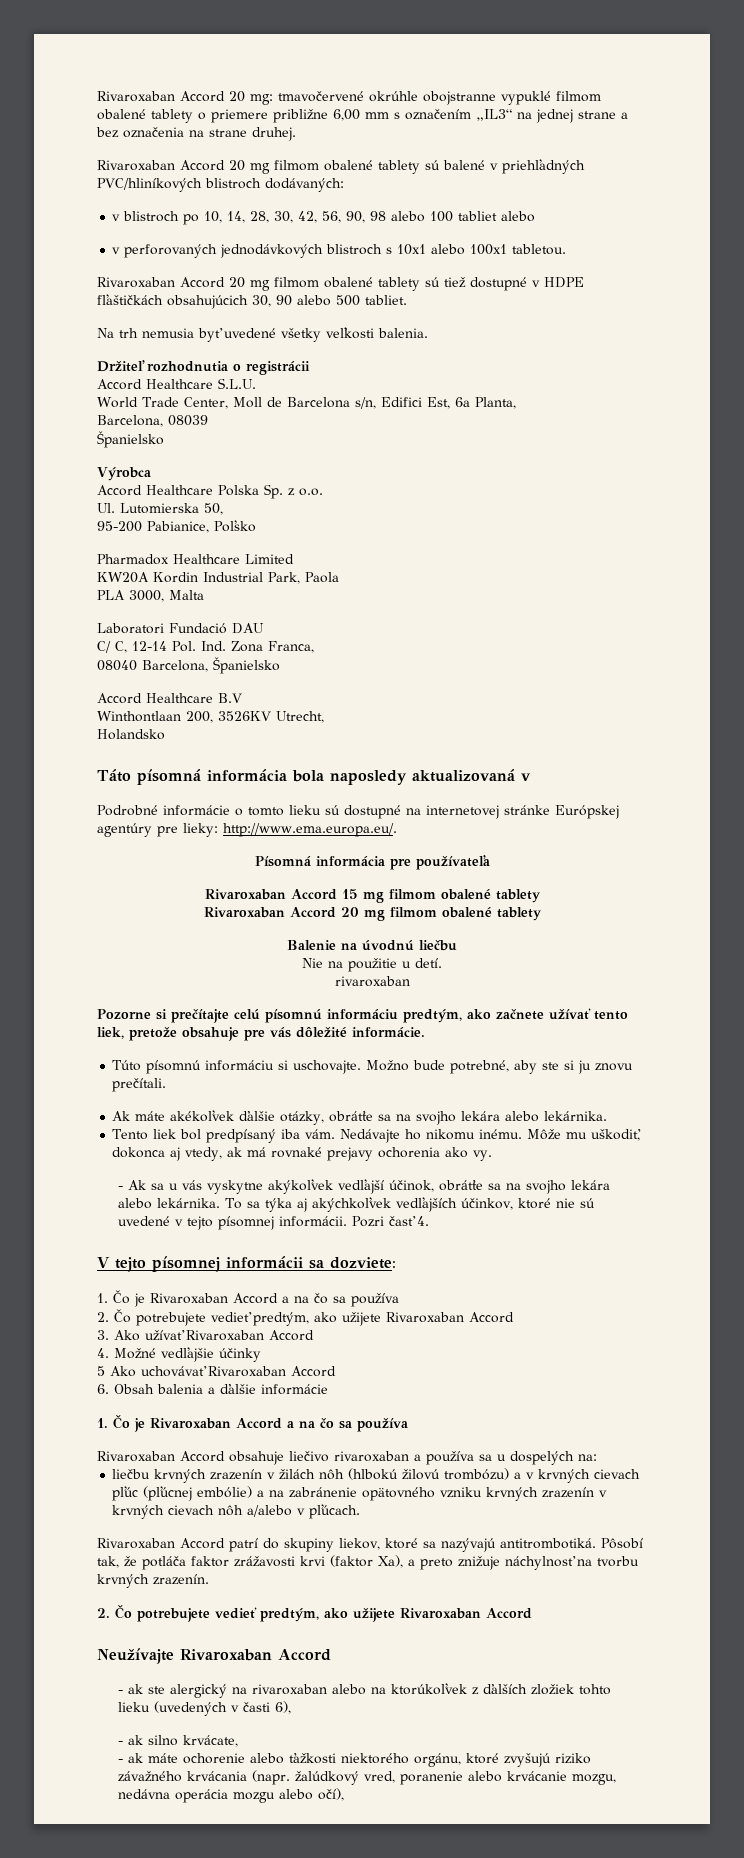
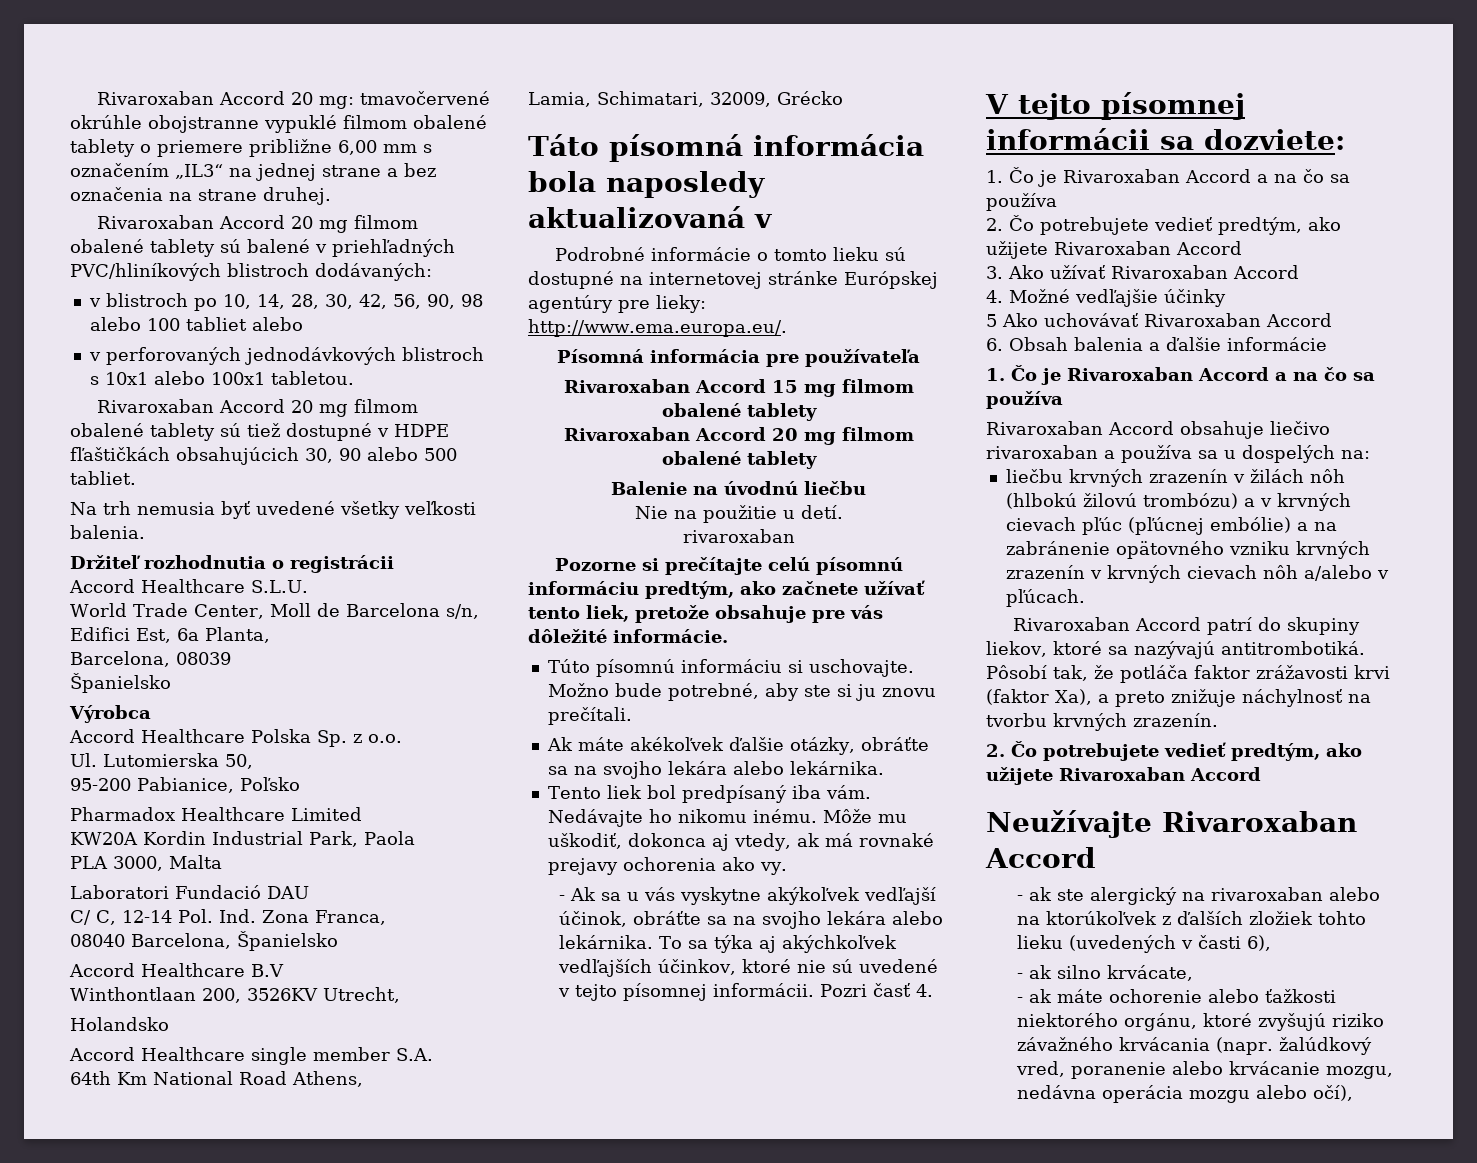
(165, 734) none -> [69,1047,433,1065] [70,1071,363,1087] [528,91,843,107] // Accord Healthcare single member S.A. // 64th Km National Road Athens, // Lamia, Schimatari, 32009, Grécko

